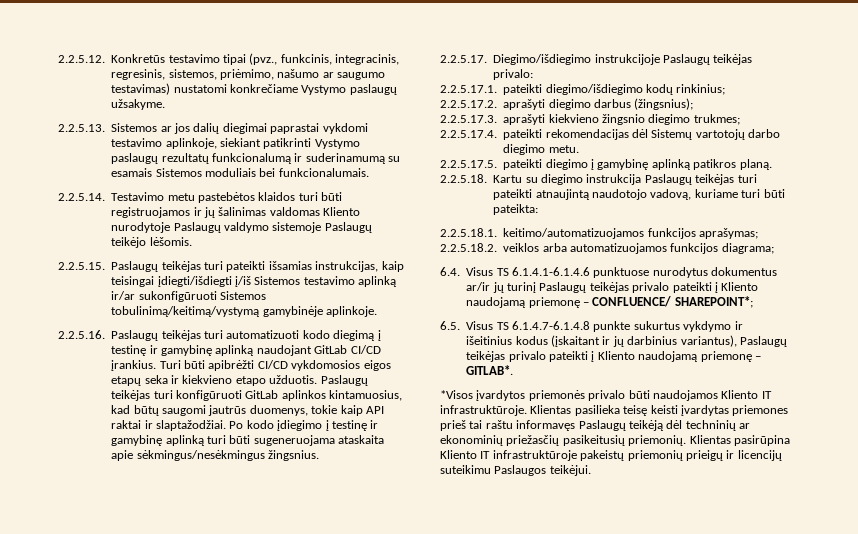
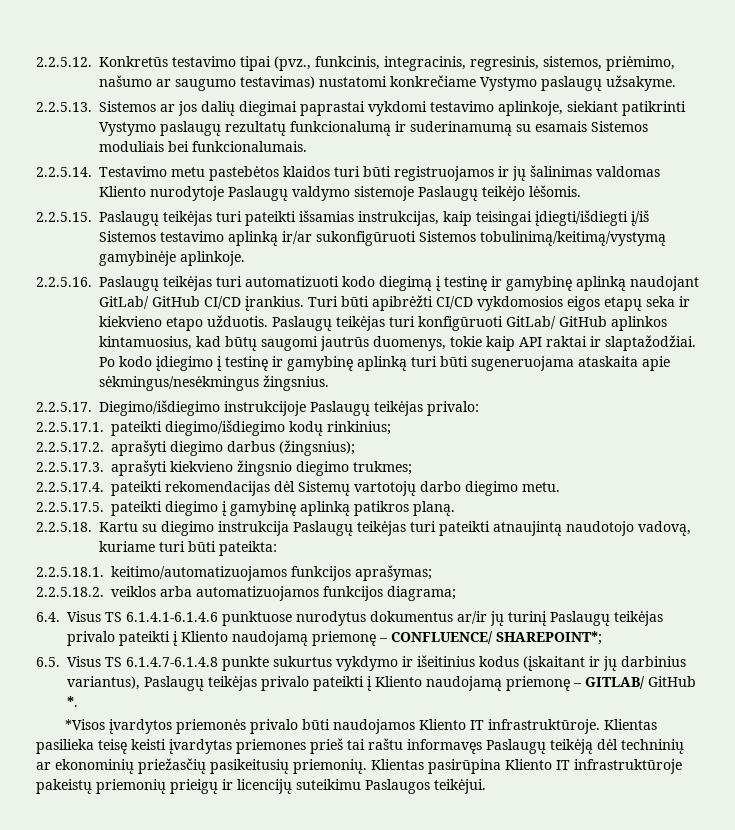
[314,345,348,354] GitLab -> [99,296,200,309] GitLab/ GitHub
[245,390,279,399] GitLab -> [506,316,607,329] GitLab/ GitHub
[466,365,514,375] GITLAB*. -> [585,676,696,689] [67,696,78,707] GITLAB/ GitHub *.

